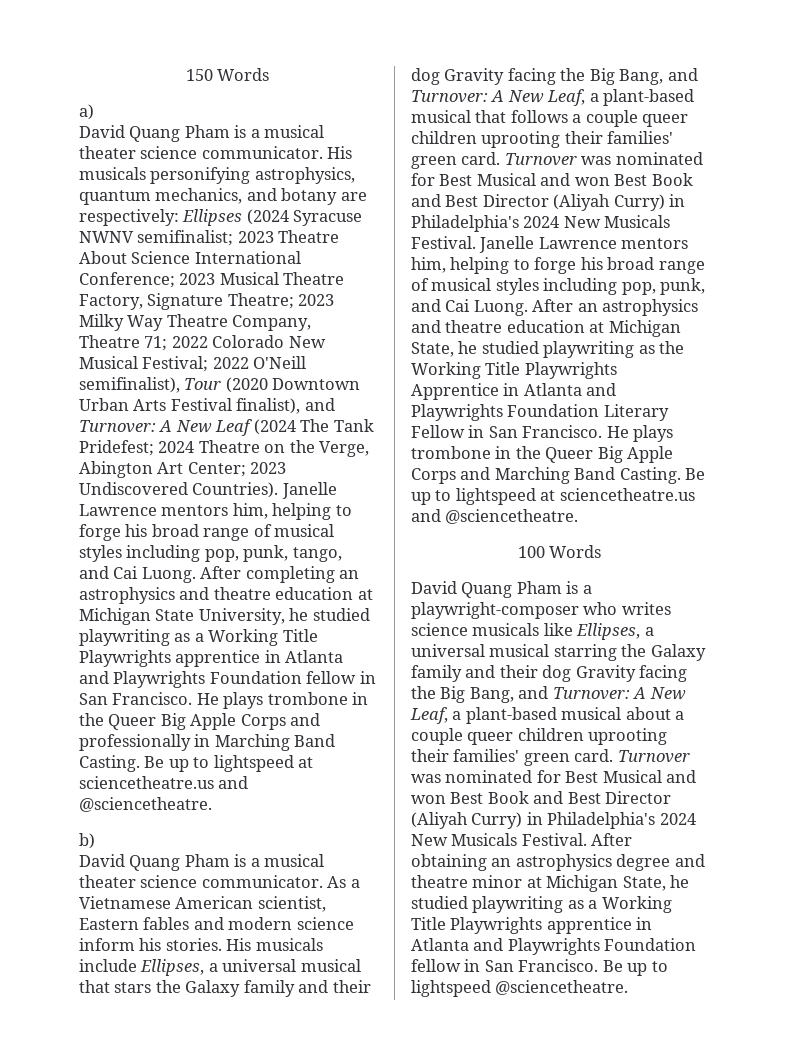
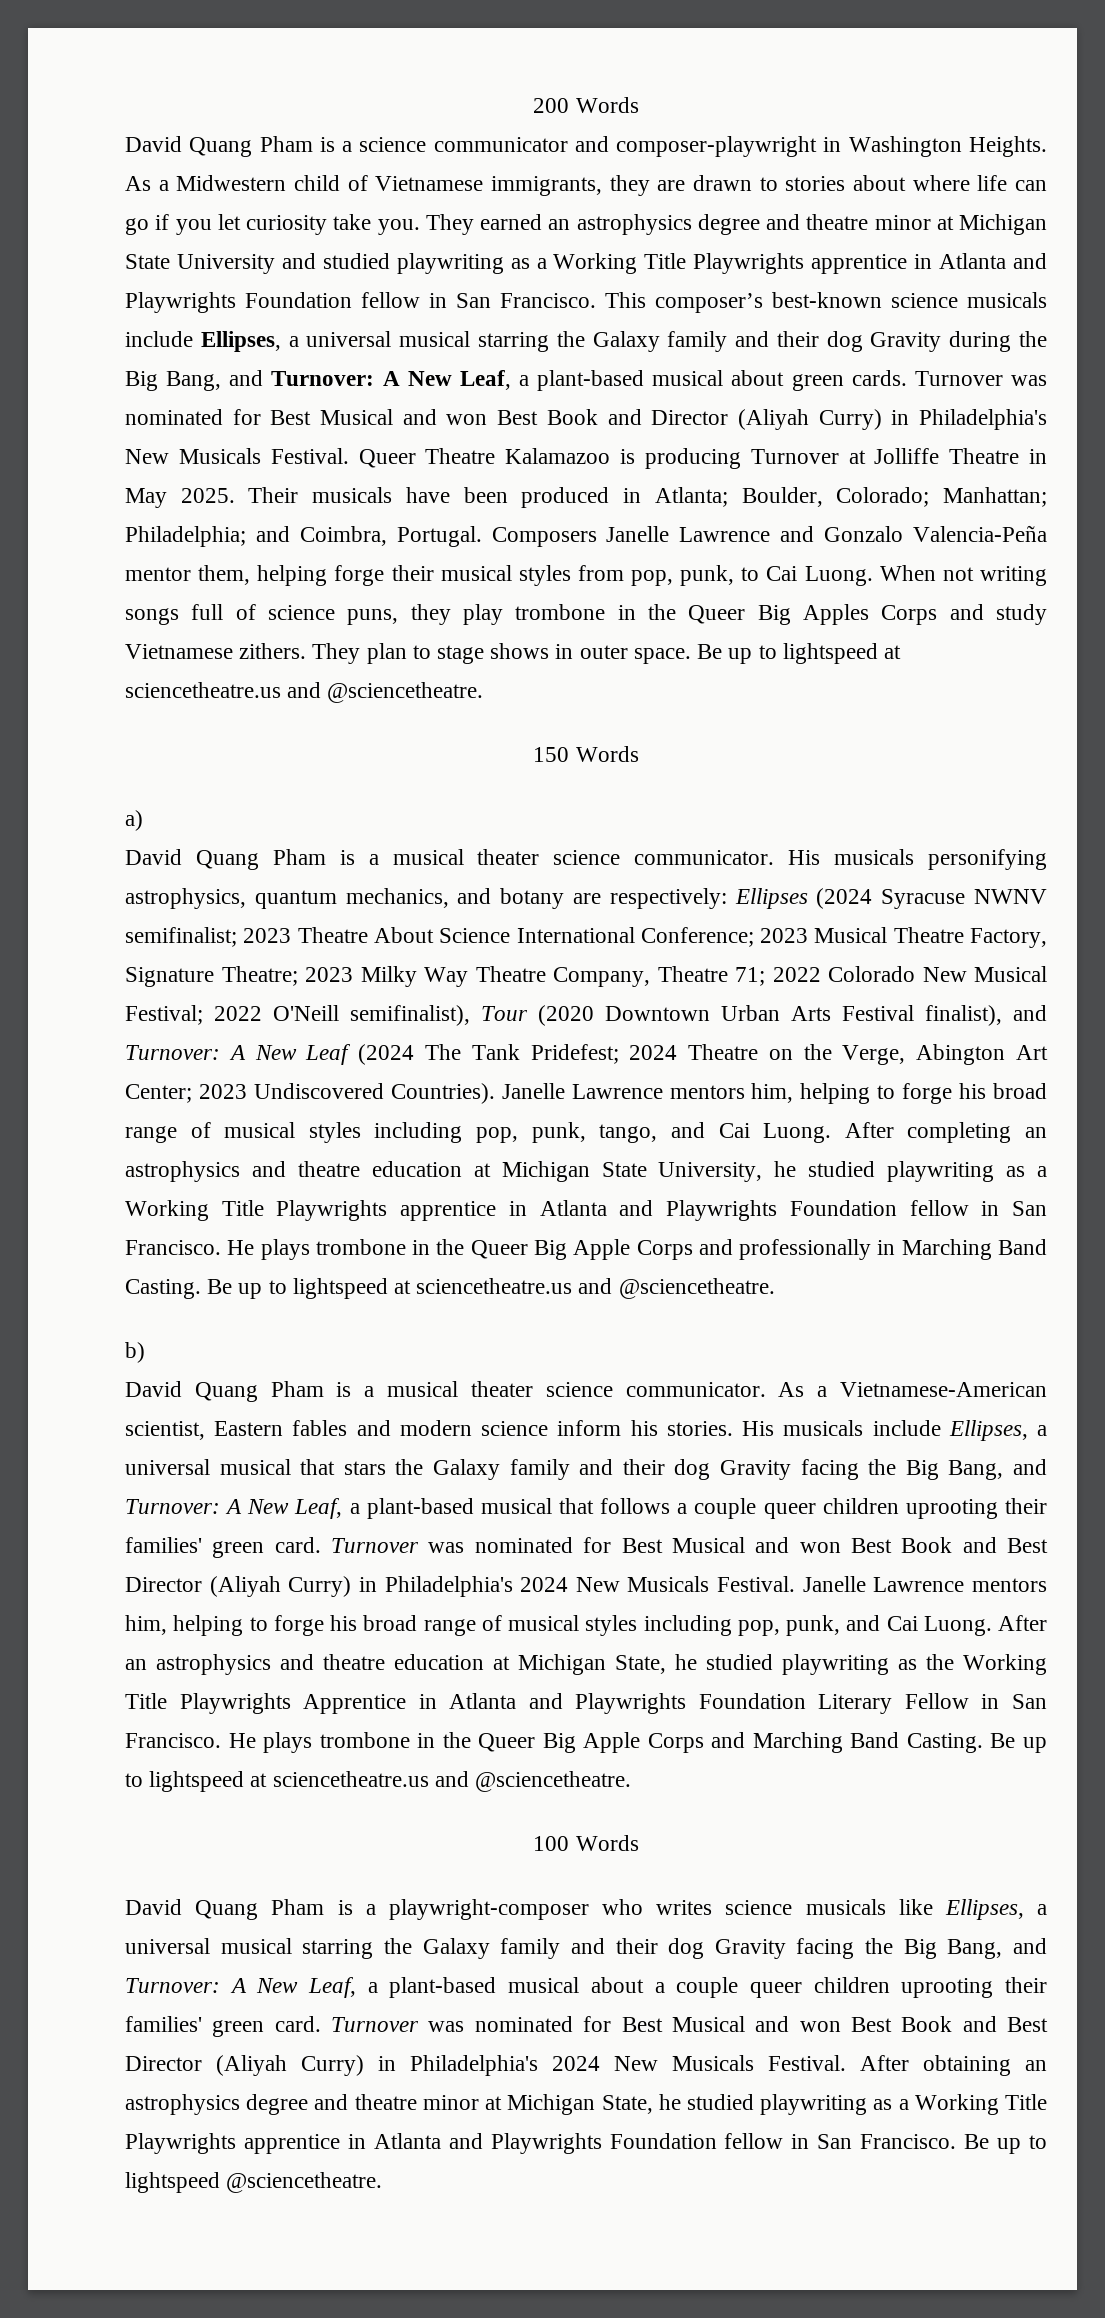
(185, 75) none -> [533,97,639,113] [125,136,1047,157] [125,175,1047,196] [125,214,1047,235] [125,253,1047,274] [125,292,1047,313] [125,331,1048,352] [125,370,1047,391] [125,409,1047,430] [125,448,1047,469] [125,487,1047,508] [125,525,1047,547] [125,565,1047,586] [125,604,1047,625] [125,643,901,664] [125,682,484,703] 200 Words // David Quang Pham is a science communicator and composer-playwright in Washington Heights. As a Midwestern child of Vietnamese immigrants, they are drawn to stories about where life can go if you let curiosity take you. They earned an astrophysics degree and theatre minor at Michigan State University and studied playwriting as a Working Title Playwrights apprentice in Atlanta and Playwrights Foundation fellow in San Francisco. This composer’s best-known science musicals include Ellipses, a universal musical starring the Galaxy family and their dog Gravity during the Big Bang, and Turnover: A New Leaf, a plant-based musical about green cards. Turnover was nominated for Best Musical and won Best Book and Director (Aliyah Curry) in Philadelphia's New Musicals Festival. Queer Theatre Kalamazoo is producing Turnover at Jolliffe Theatre in May 2025. Their musicals have been produced in Atlanta; Boulder, Colorado; Manhattan; Philadelphia; and Coimbra, Portugal. Composers Janelle Lawrence and Gonzalo Valencia-Peña mentor them, helping forge their musical styles from pop, punk, to Cai Luong. When not writing songs full of science puns, they play trombone in the Queer Big Apples Corps and study Vietnamese zithers. They plan to stage shows in outer space. Be up to lightspeed at sciencetheatre.us and @sciencetheatre. //
[79,896,254,909] Vietnamese American -> [839,1382,1047,1397] Vietnamese-American

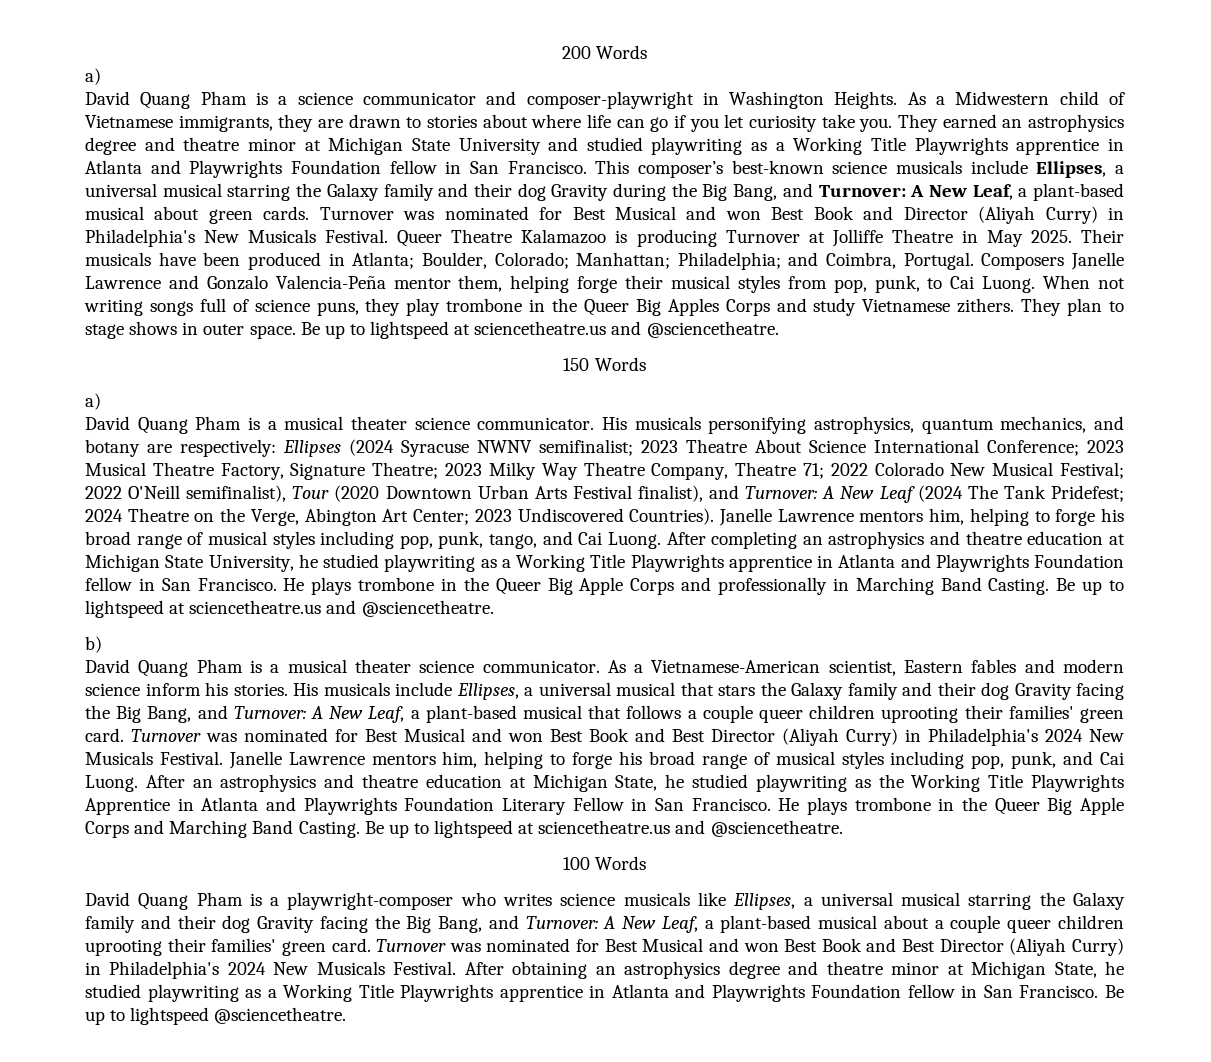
(639, 105) none -> [85,68,101,85] // a)

